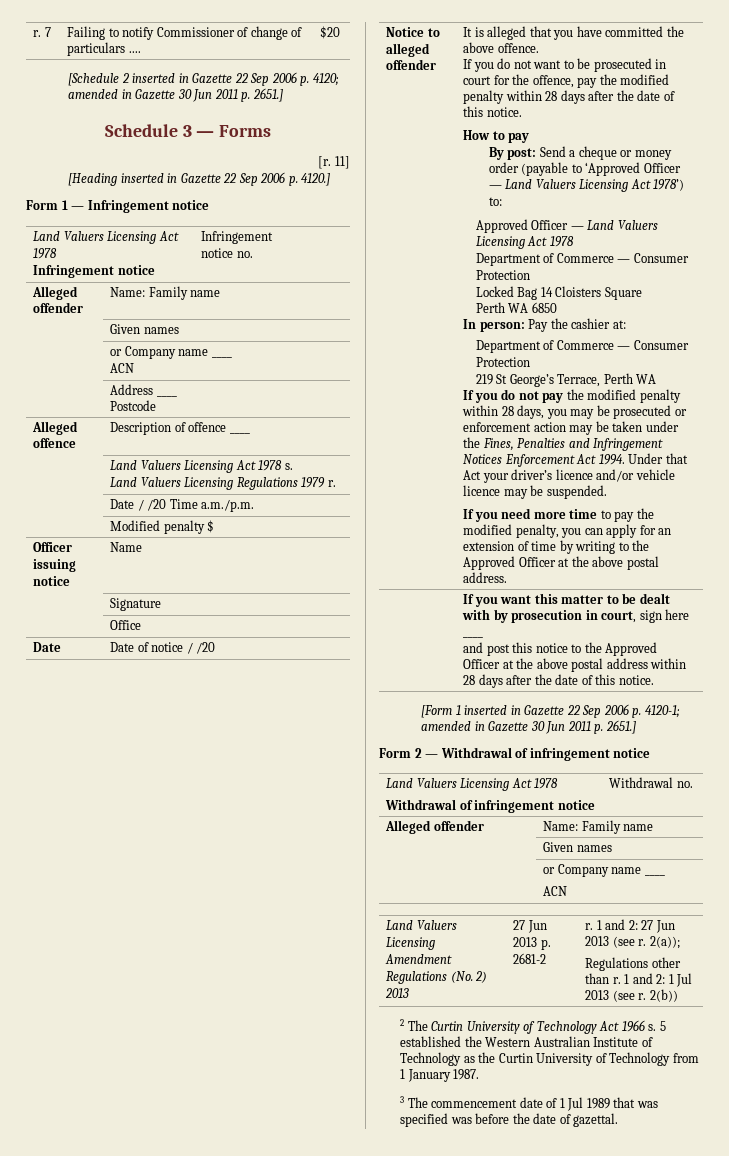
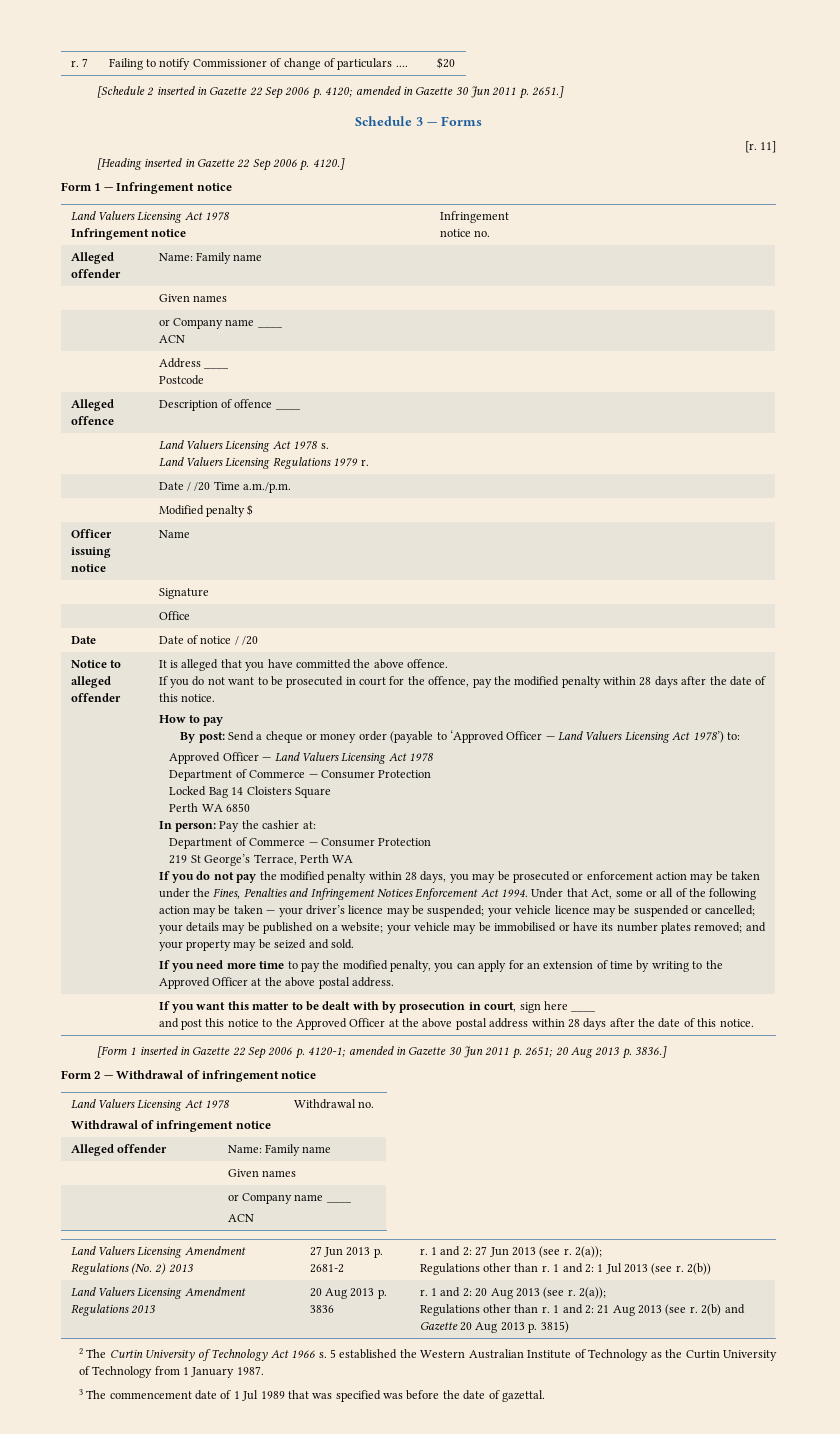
[463,469,675,483] [463,485,607,499] Act your driver’s licence and/or vehicle licence may be suspended. -> [591,888,757,900] [158,905,756,917] [158,922,766,934] [158,939,354,951] Act, some or all of the following action may be taken — your driver’s licence may be suspended; your vehicle licence may be suspended or cancelled; your details may be published on a website; your vehicle may be immobilised or have its number plates removed; and your property may be seized and sold.
[605,720,636,734] 2651.] -> [525,1046,667,1059] 2651; 20 Aug 2013 p. 3836.]
(678, 995) none -> [70,1287,246,1299] [70,1304,156,1316] [309,1288,387,1299] [309,1305,334,1313] [419,1287,607,1299] [419,1304,745,1316] [419,1321,569,1333] // Land Valuers Licensing Amendment Regulations 2013 | 20 Aug 2013 p. 3836 | r. 1 and 2: 20 Aug 2013 (see r. 2(a)); // Regulations other than r. 1 and 2: 21 Aug 2013 (see r. 2(b) and Gazette 20 Aug 2013 p. 3815)

